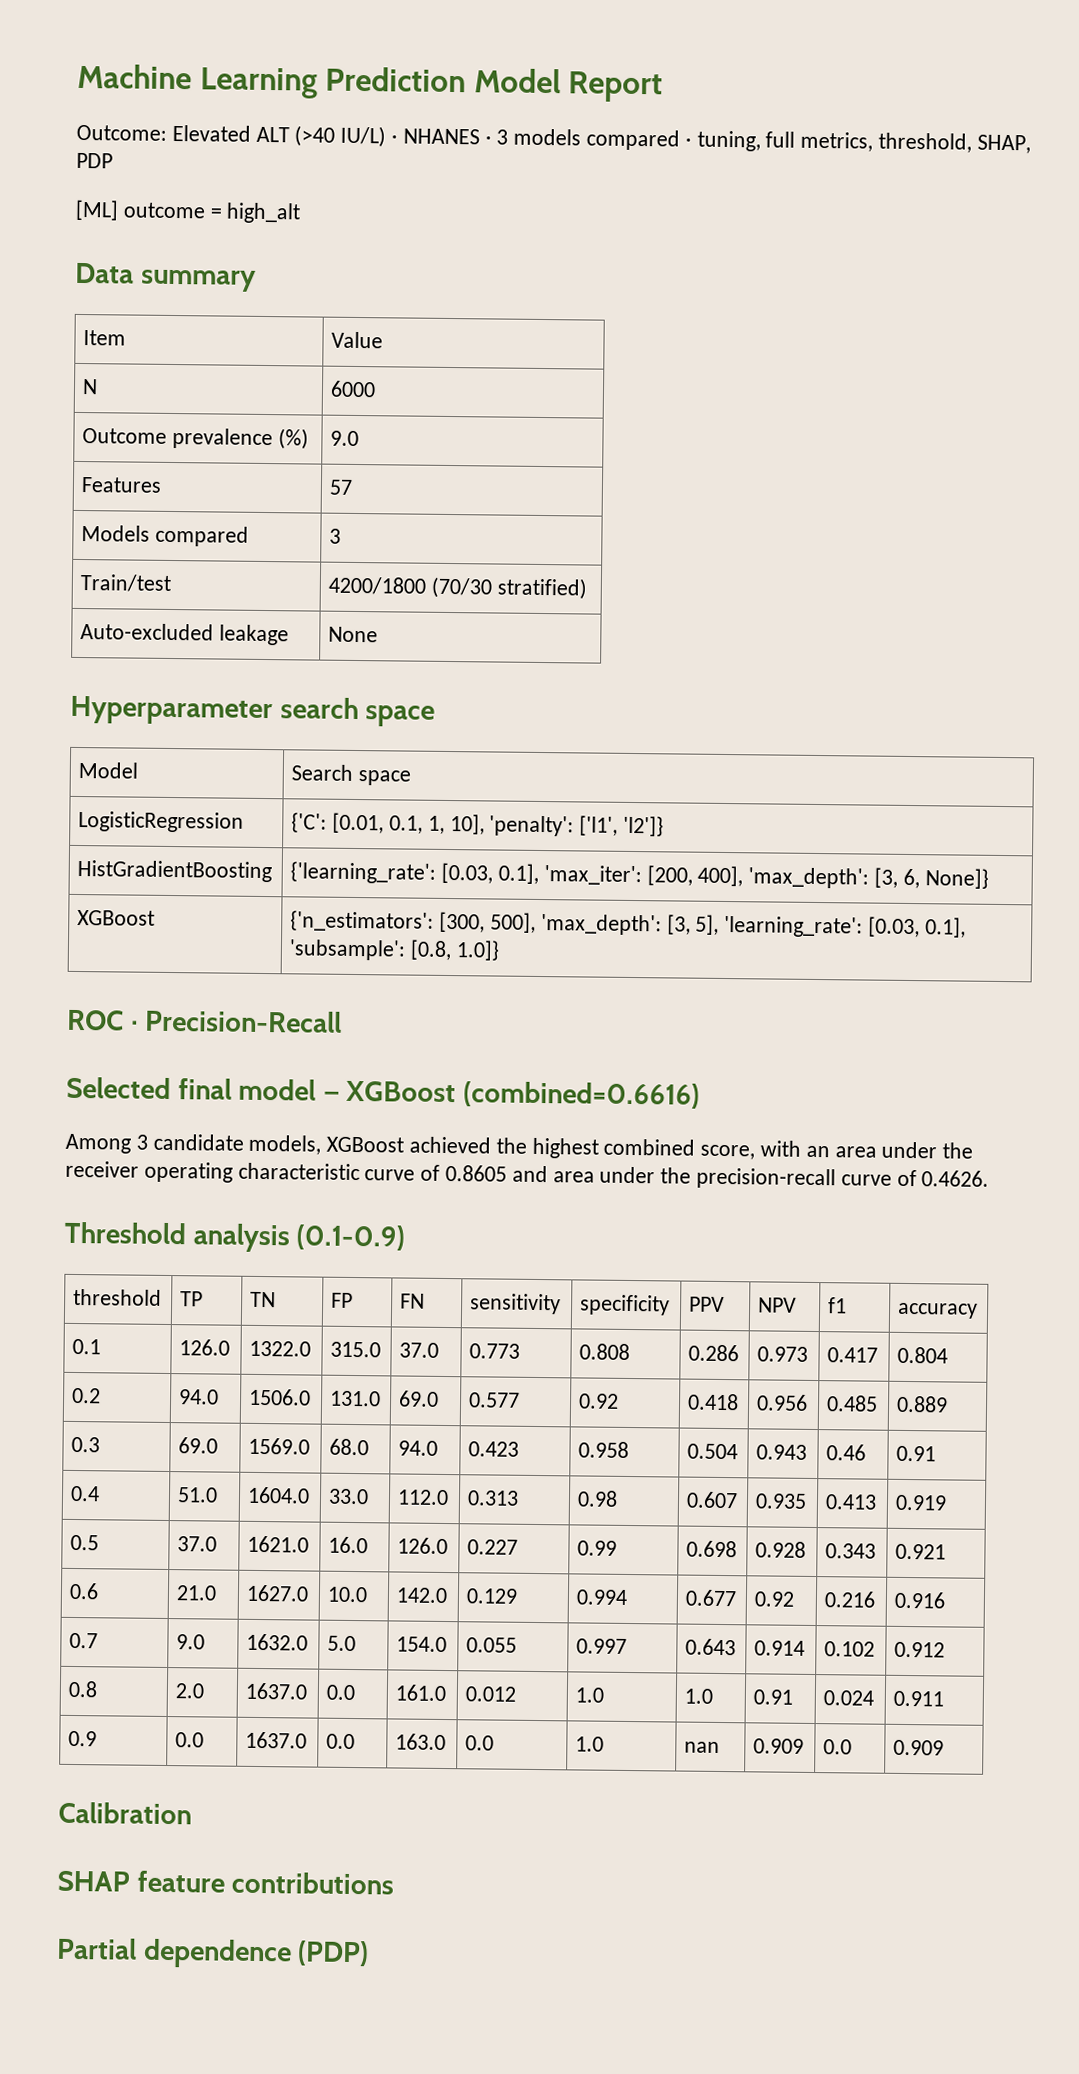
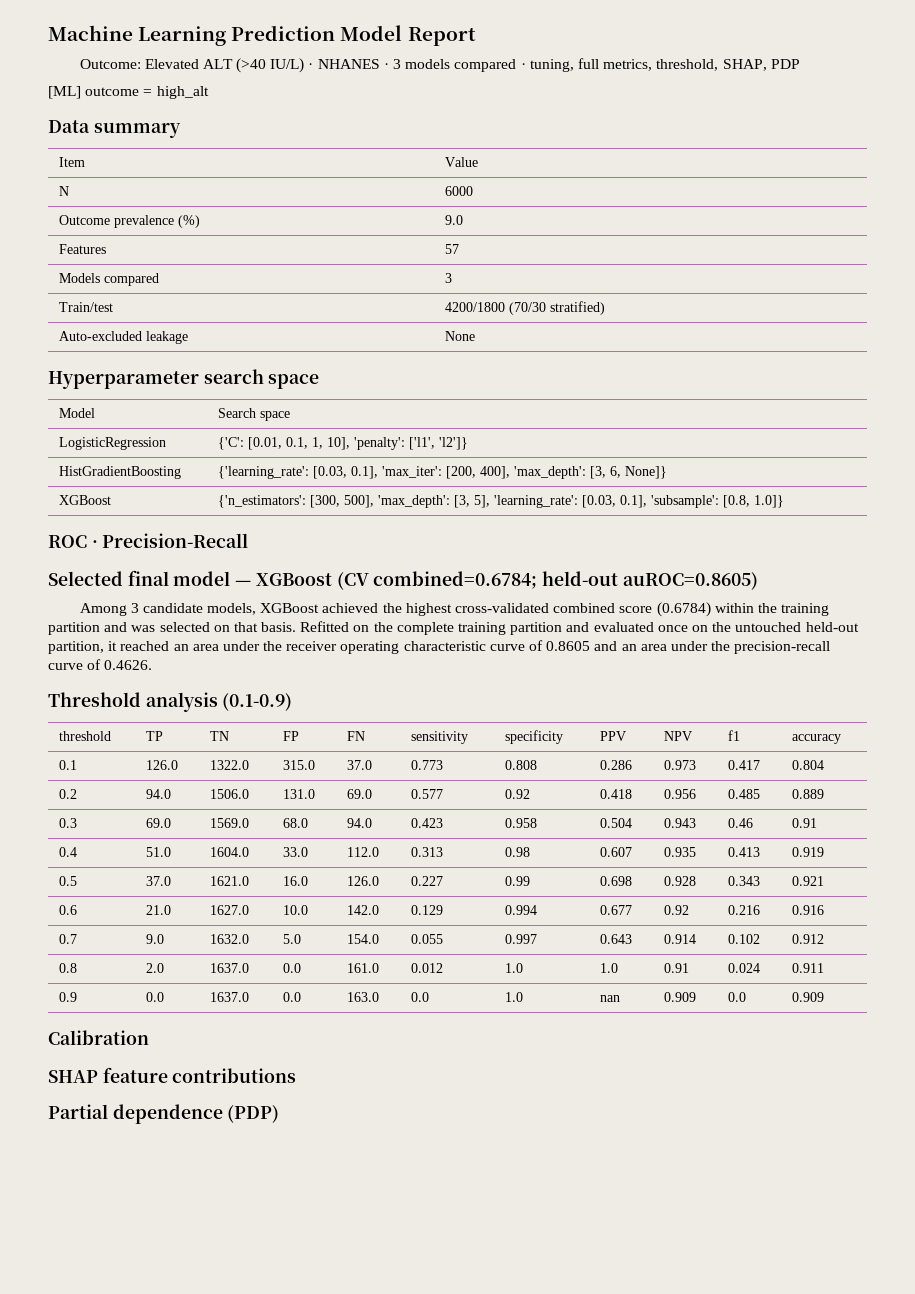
[462,1081,700,1109] (combined=0.6616) -> [336,571,758,590] (CV combined=0.6784; held-out auROC=0.8605)
[603,1138,802,1160] combined score, with -> [455,602,830,617] [48,621,859,635] [48,641,170,654] cross-validated combined score (0.6784) within the training partition and was selected on that basis. Refitted on the complete training partition and evaluated once on the untouched held-out partition, it reached
(548, 1174) none -> [621,644,637,651] an

